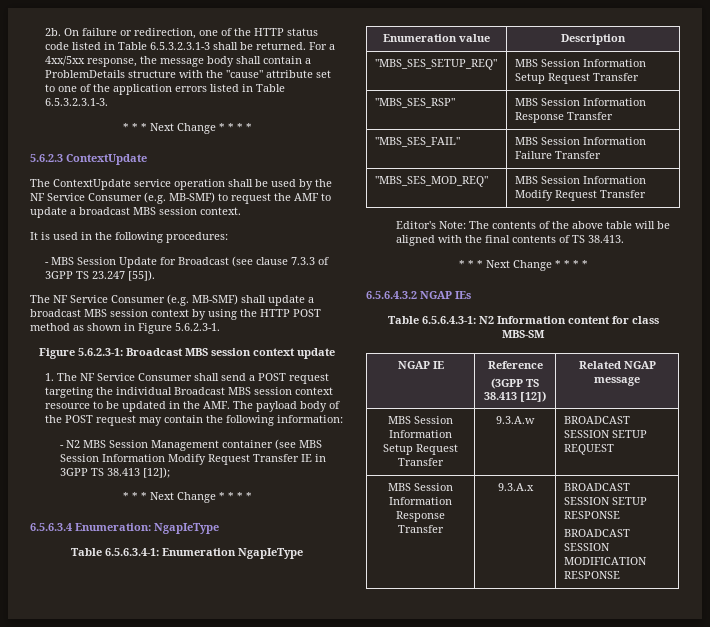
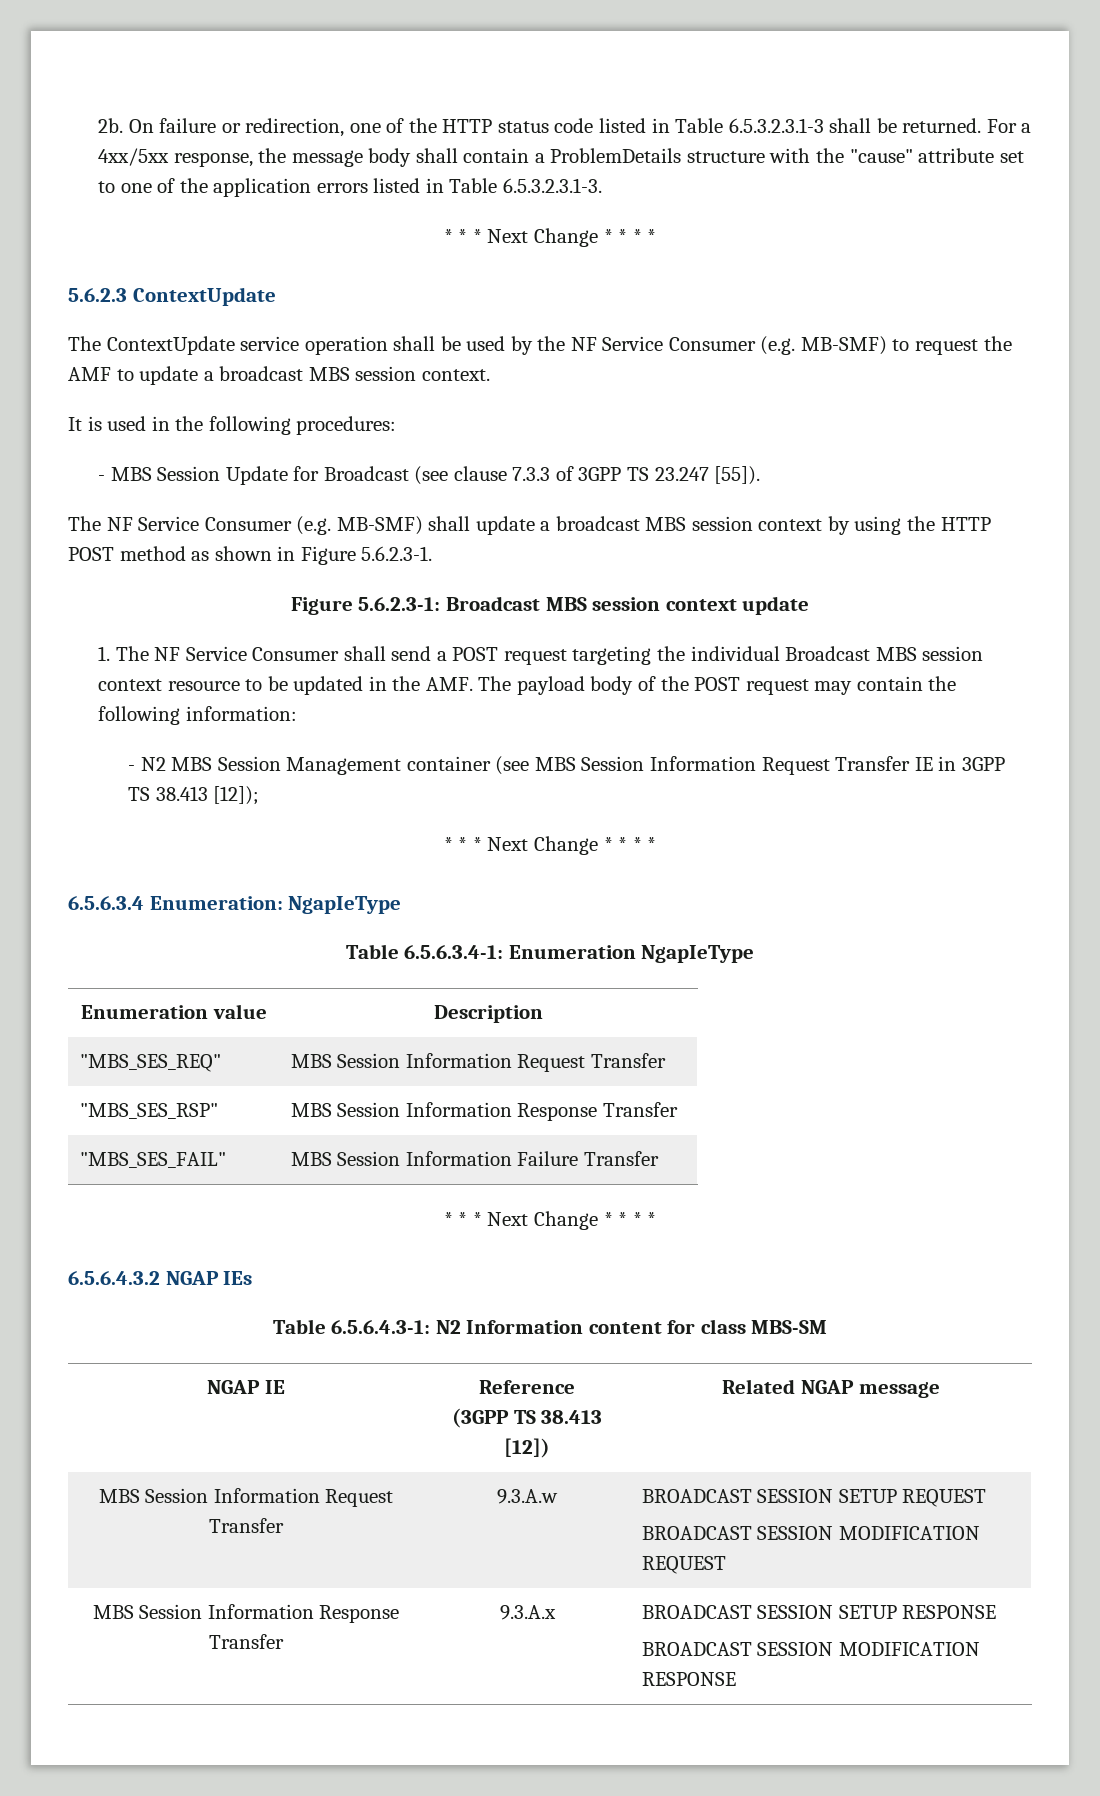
[168,454,207,465] Modify -> (757, 763) none
[374,59,497,70] [514,59,646,67] [514,73,545,84] "MBS_SES_SETUP_REQ" | MBS Session Information Setup -> [79,1054,221,1072] [290,1053,512,1068] "MBS_SES_REQ" | MBS Session Information
[374,176,488,187] [514,176,646,184] [514,190,646,201] [396,221,671,229] [396,235,625,246] // "MBS_SES_MOD_REQ" | MBS Session Information Modify Request Transfer // Editor's Note: The contents of the above table will be aligned with the final contents of TS 38.413. -> (659, 1158) none
[383,444,413,455] Setup -> (320, 1495) none
(614, 449) none -> [641,1526,980,1540] [641,1556,726,1574] // BROADCAST SESSION MODIFICATION REQUEST

